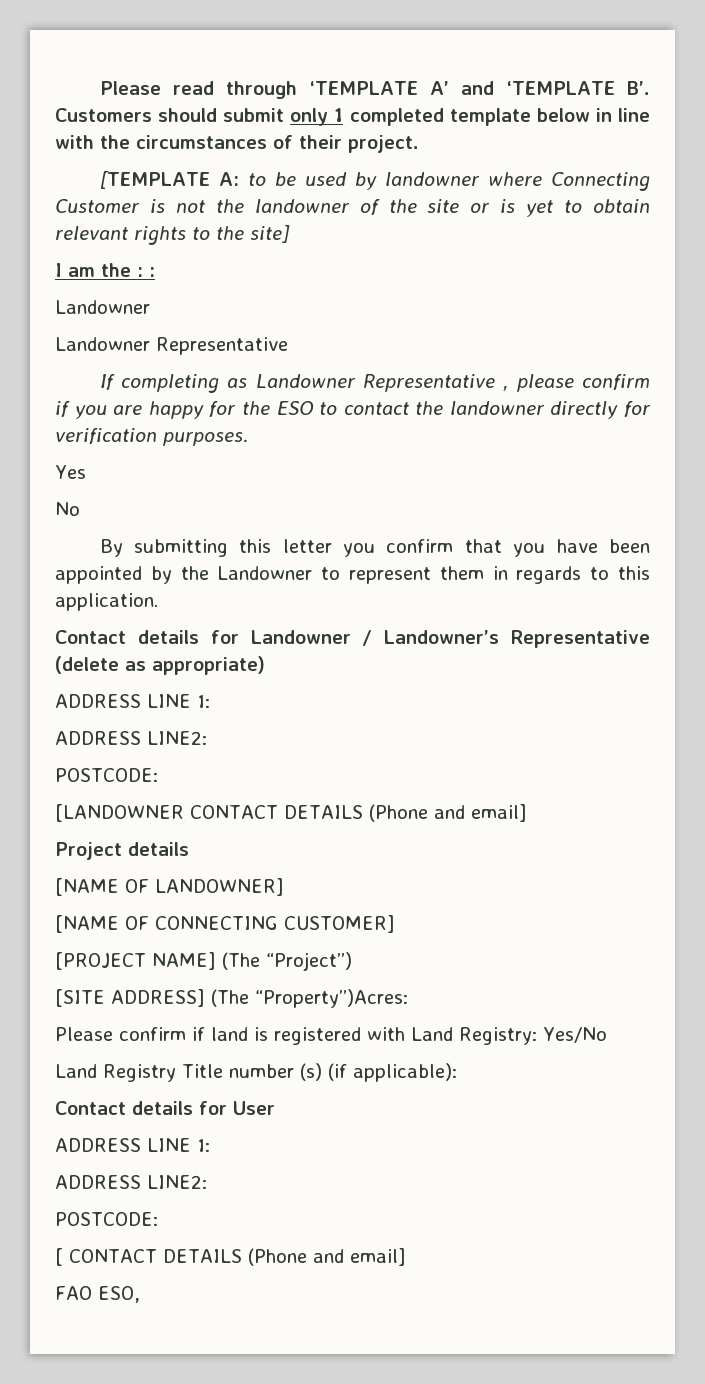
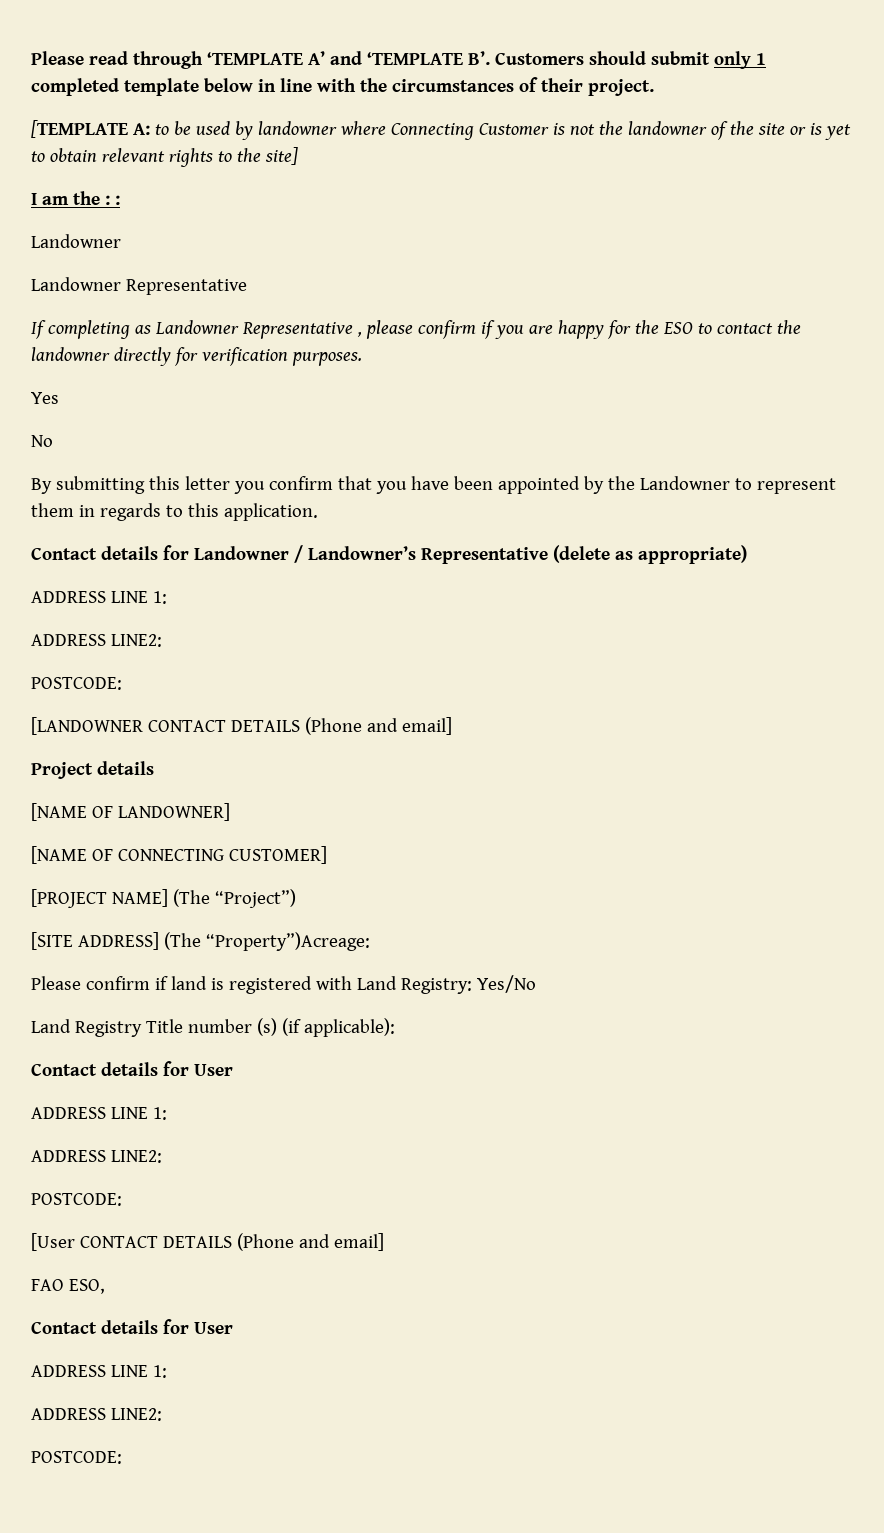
[255,989,408,1008] “Property”)Acres: -> [205,932,370,951] “Property”)Acreage:
[55,1248,63,1266] [ -> [31,1233,75,1251] [User
(140, 1294) none -> [31,1319,233,1334] [31,1365,167,1378] [31,1408,162,1421] [31,1451,122,1464] // Contact details for User // ADDRESS LINE 1: // ADDRESS LINE2: // POSTCODE:

